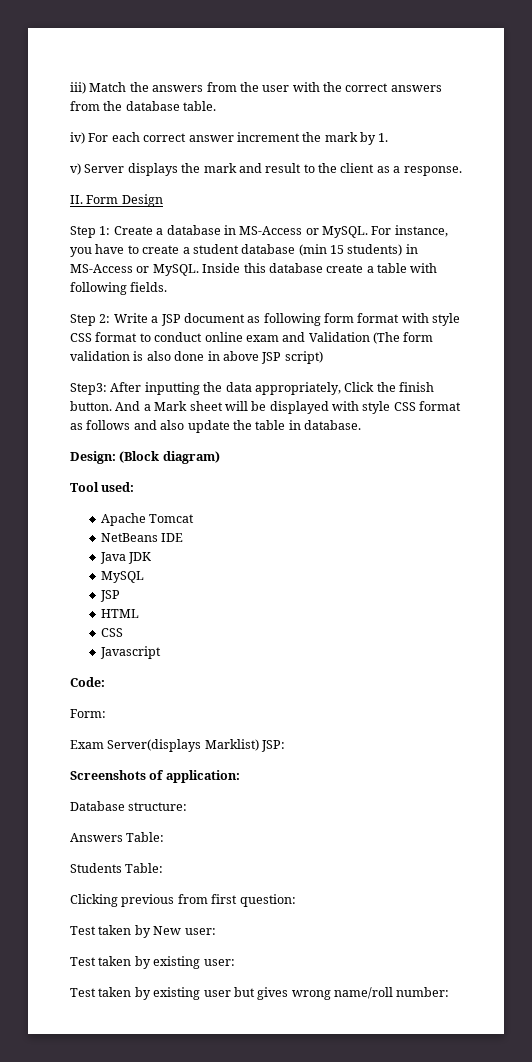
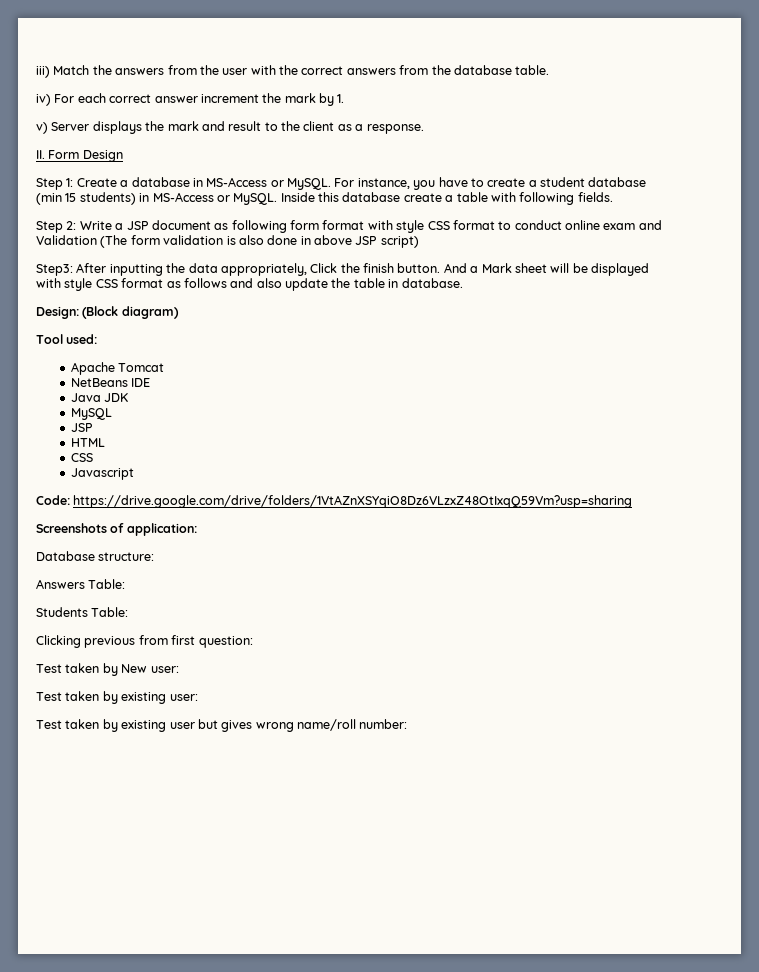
[70,709,106,718] [70,739,286,752] // Form: // Exam Server(displays Marklist) JSP: -> [73,495,633,508] https://drive.google.com/drive/folders/1VtAZnXSYqiO8Dz6VLzxZ48OtIxqQ59Vm?usp=sharing

